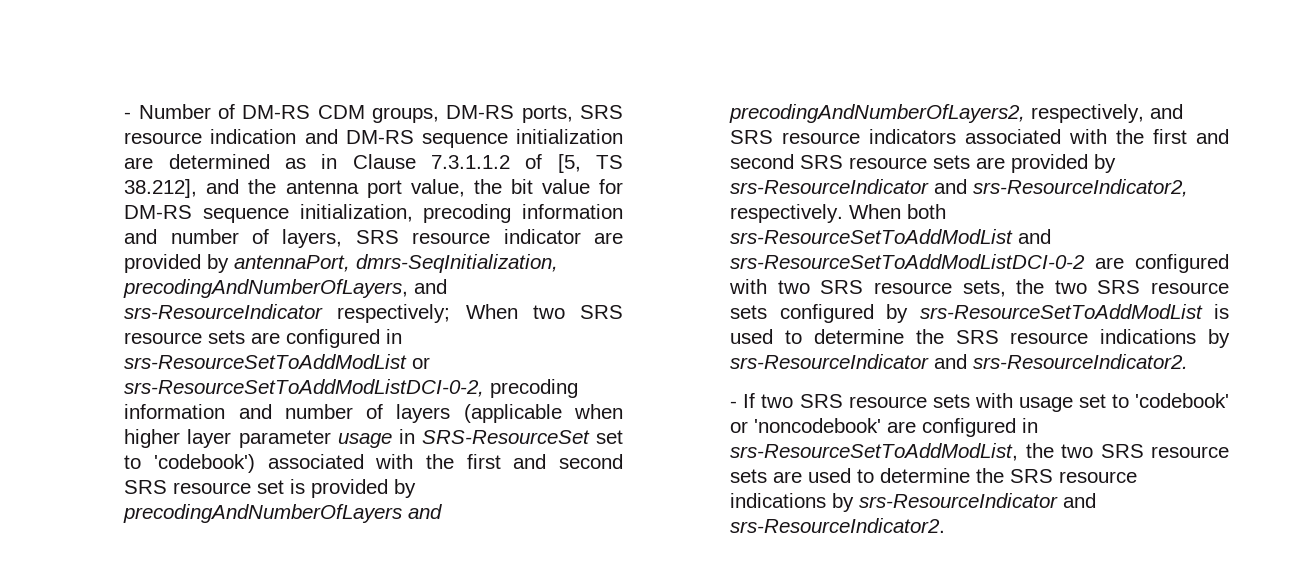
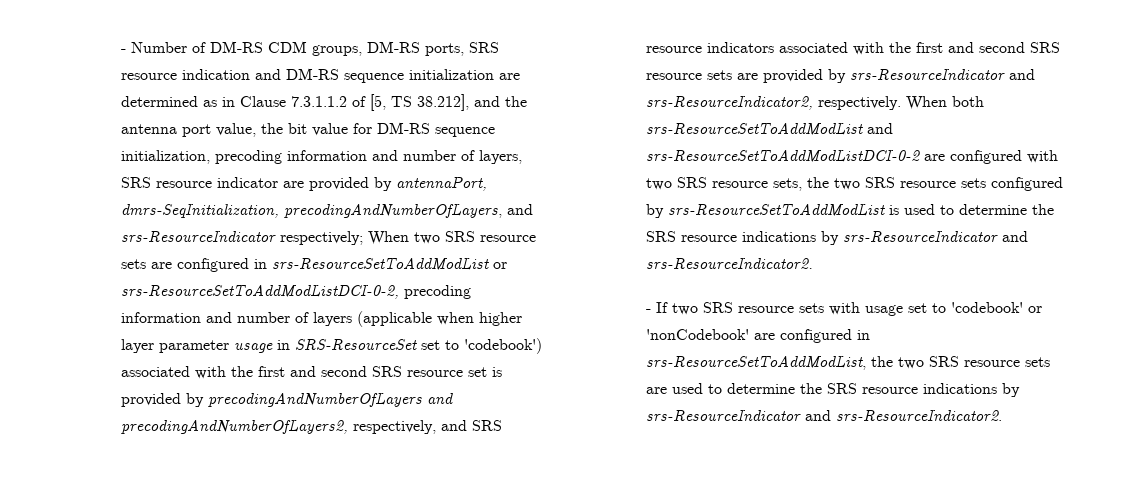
[754,418,882,433] 'noncodebook' -> [645,329,749,340] 'nonCodebook'

